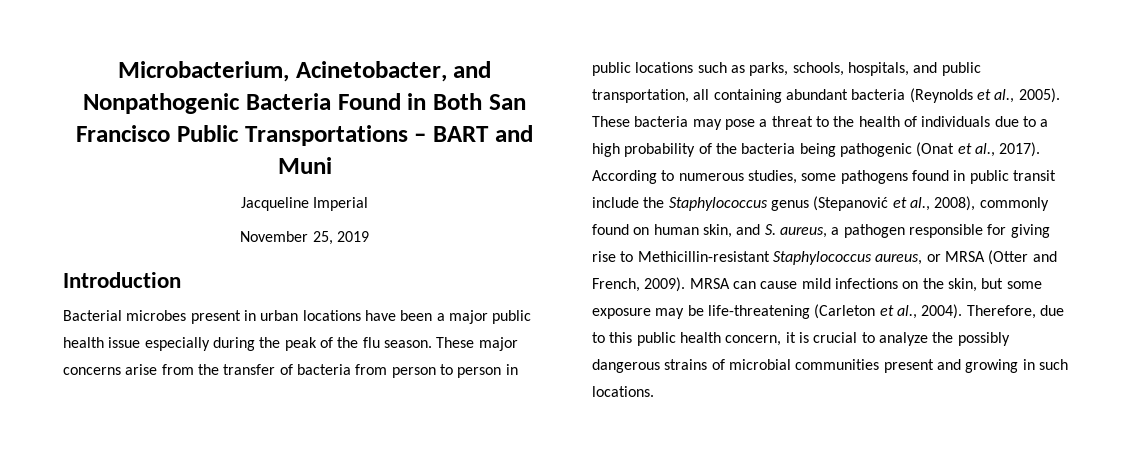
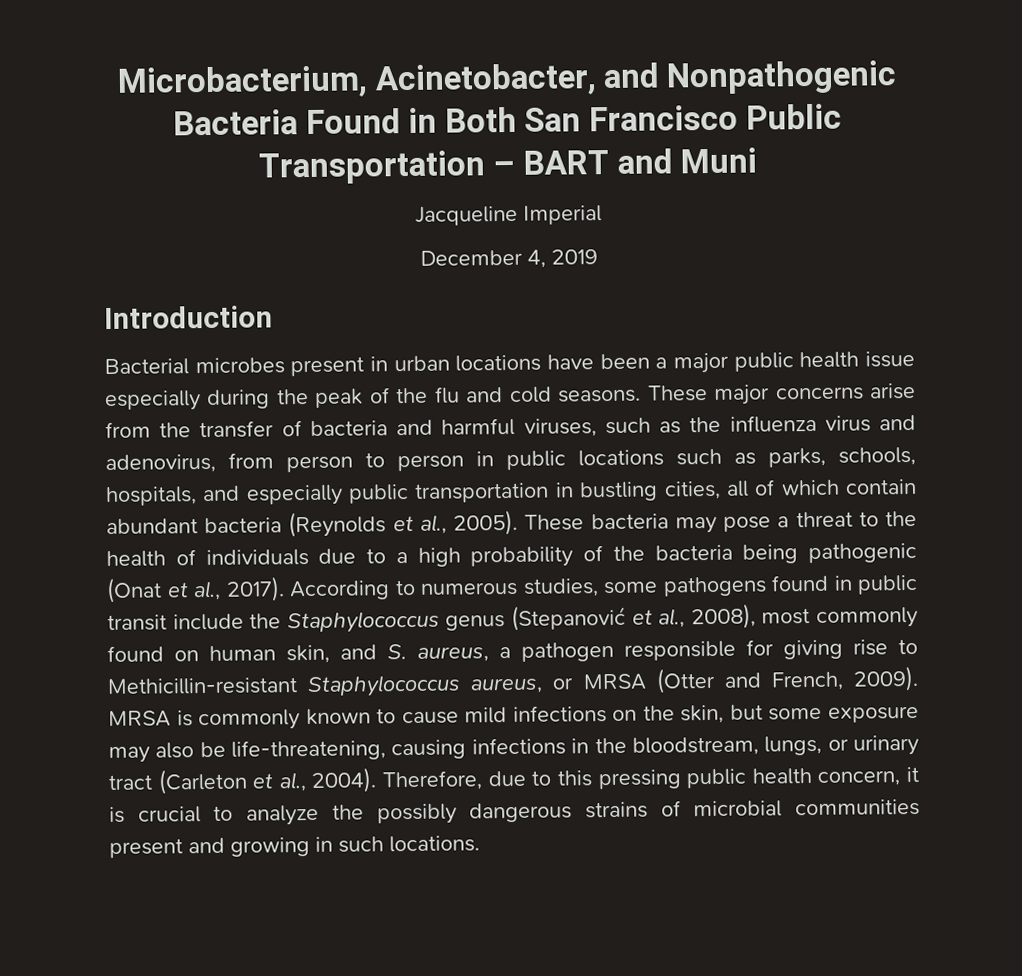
[244,125,408,146] Transportations -> [258,150,486,185] Transportation
[240,231,333,245] November 25, -> [419,249,546,268] December 4,
[383,340,432,348] season. -> [465,386,642,404] and cold seasons.
(351, 369) none -> [396,414,917,437] [105,453,216,474] and harmful viruses, such as the influenza virus and adenovirus,
[941,62,981,76] [592,89,782,103] public transportation, all containing -> [245,478,918,506] especially public transportation in bustling cities, all of which contain
(976, 203) none -> [761,608,811,625] most
[732,281,756,289] can -> [176,708,397,731] is commonly known to
[687,305,810,319] be life-threatening -> [155,734,919,761] [108,774,152,791] also be life-threatening, causing infections in the bloodstream, lungs, or urinary tract
(633, 337) none -> [597,769,681,790] pressing

